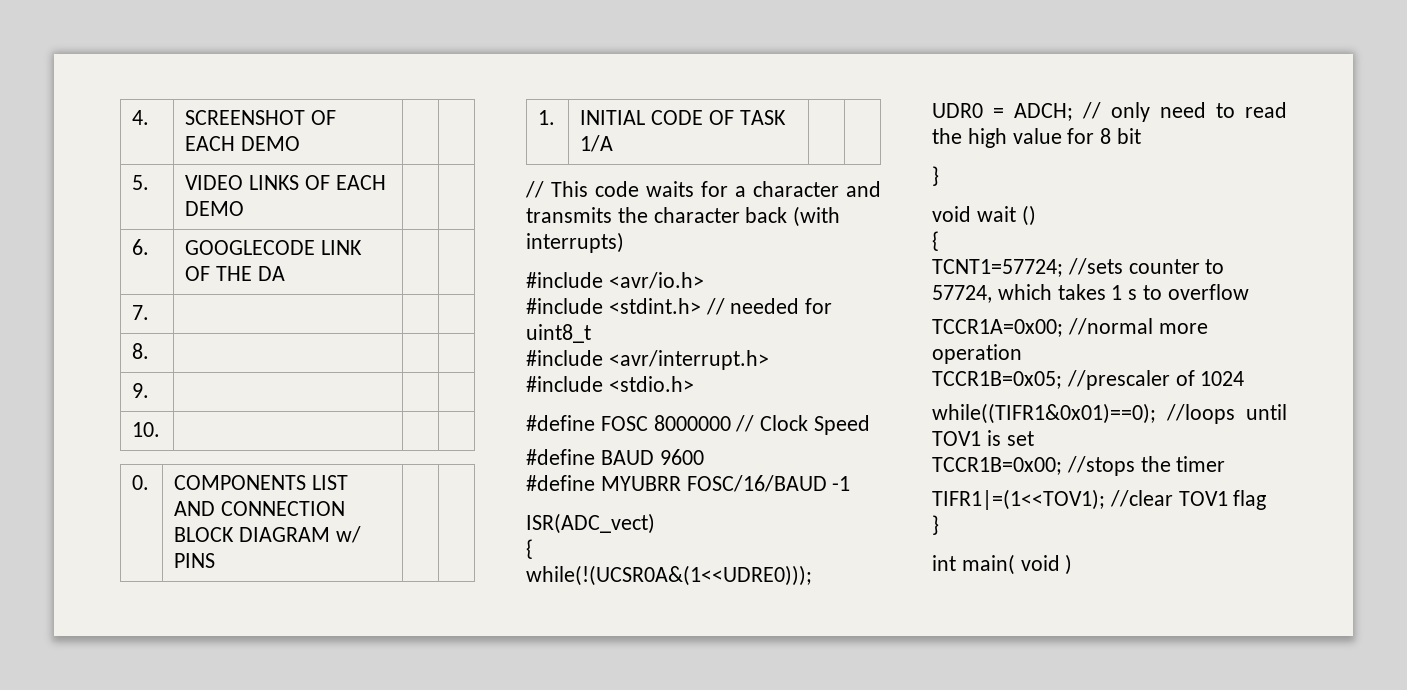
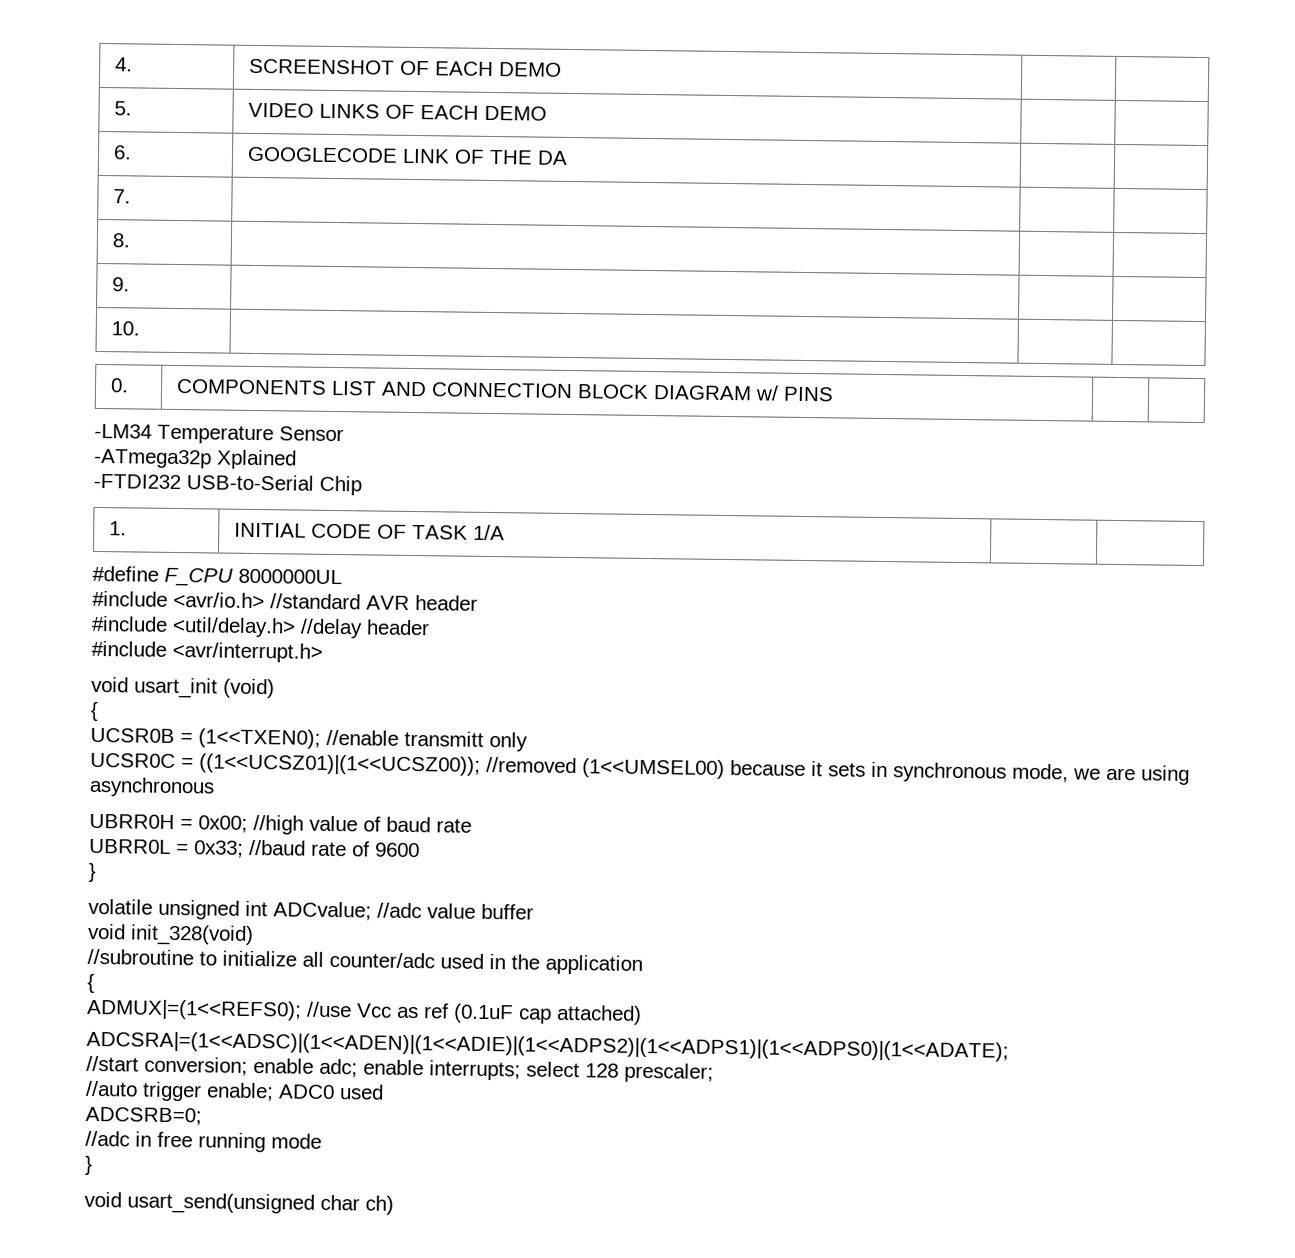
(216, 560) none -> [94,423,344,445] [94,448,297,470] [93,473,362,496] // -LM34 Temperature Sensor // -ATmega32p Xplained // -FTDI232 USB-to-Serial Chip
[525,181,881,198] [526,206,841,227] [526,232,624,253] [526,272,704,289] [526,298,833,315] [526,324,591,343] [526,350,769,370] [526,376,694,392] [526,415,871,435] [526,449,704,465] [526,475,851,492] [526,513,655,534] [526,539,533,559] [526,565,812,586] [932,102,1287,122] [932,128,1142,148] [932,166,939,186] [932,205,1036,226] [932,231,939,251] [932,258,1225,277] [932,284,1249,303] [932,318,1208,337] [932,344,1022,364] [932,370,1245,390] [932,403,1287,424] [932,430,1034,446] [932,456,1226,476] [932,489,1267,510] [932,515,939,535] [932,554,1073,575] // This code waits for a character and transmits the character back (with interrupts) // #include <avr/io.h> // #include <stdint.h> // needed for uint8_t // #include <avr/interrupt.h> // #include <stdio.h> // #define FOSC 8000000 // Clock Speed // #define BAUD 9600 // #define MYUBRR FOSC/16/BAUD -1 // ISR(ADC_vect) // { // while(!(UCSR0A&(1<<UDRE0))); // UDR0 = ADCH; // only need to read the high value for 8 bit // } // void wait () // { // TCNT1=57724; //sets counter to 57724, which takes 1 s to overflow // TCCR1A=0x00; //normal more operation // TCCR1B=0x05; //prescaler of 1024 // while((TIFR1&0x01)==0); //loops until TOV1 is set // TCCR1B=0x00; //stops the timer // TIFR1|=(1<<TOV1); //clear TOV1 flag // } // int main( void ) -> [92,565,342,587] [92,590,478,611] [91,615,430,639] [91,640,323,663] [91,676,275,699] [90,701,99,722] [90,727,528,752] [90,752,1190,785] [89,776,215,798] [89,813,472,835] [89,838,420,858] [88,862,96,882] [88,898,534,921] [88,923,254,946] [87,948,643,975] [87,973,95,993] [86,998,642,1025] [86,1030,1009,1062] [86,1055,714,1083] [86,1080,384,1102] [85,1106,202,1126] [85,1130,322,1153] [84,1155,93,1175] [84,1191,394,1215] #define F_CPU 8000000UL // #include <avr/io.h> //standard AVR header // #include <util/delay.h> //delay header // #include <avr/interrupt.h> // void usart_init (void) // { // UCSR0B = (1<<TXEN0); //enable transmitt only // UCSR0C = ((1<<UCSZ01)|(1<<UCSZ00)); //removed (1<<UMSEL00) because it sets in synchronous mode, we are using asynchronous // UBRR0H = 0x00; //high value of baud rate // UBRR0L = 0x33; //baud rate of 9600 // } // volatile unsigned int ADCvalue; //adc value buffer // void init_328(void) // //subroutine to initialize all counter/adc used in the application // { // ADMUX|=(1<<REFS0); //use Vcc as ref (0.1uF cap attached) // ADCSRA|=(1<<ADSC)|(1<<ADEN)|(1<<ADIE)|(1<<ADPS2)|(1<<ADPS1)|(1<<ADPS0)|(1<<ADATE); // //start conversion; enable adc; enable interrupts; select 128 prescaler; // //auto trigger enable; ADC0 used // ADCSRB=0; // //adc in free running mode // } // void usart_send(unsigned char ch)

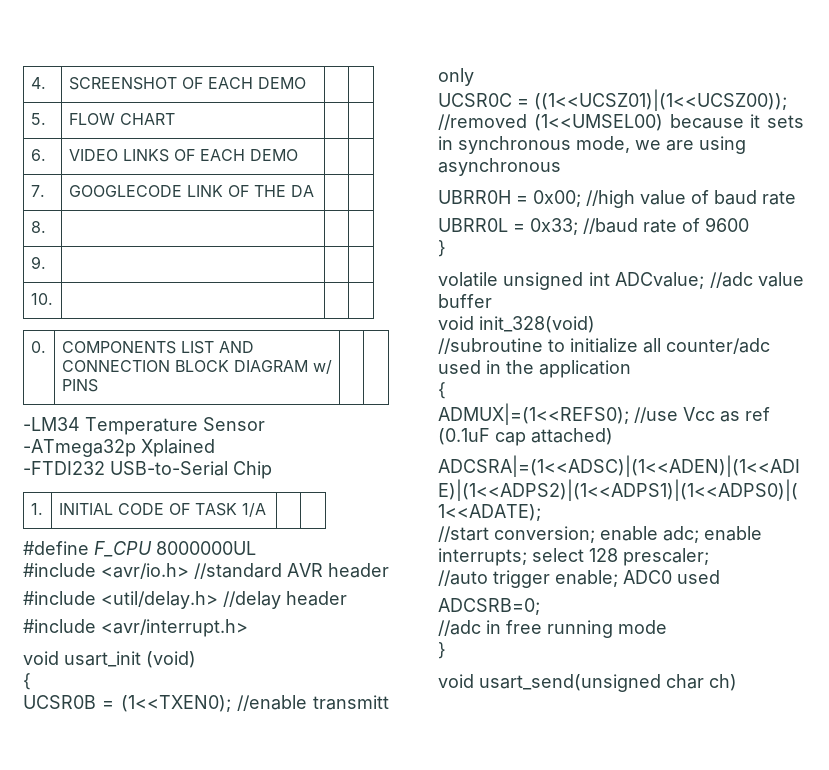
(133, 108) none -> [68,113,175,125] [30,149,46,161] | FLOW CHART | | // 6.
[113,145,133,160] 6. -> [30,185,45,197] 7.
[113,189,132,204] // 7. | | | -> (314, 191) none

